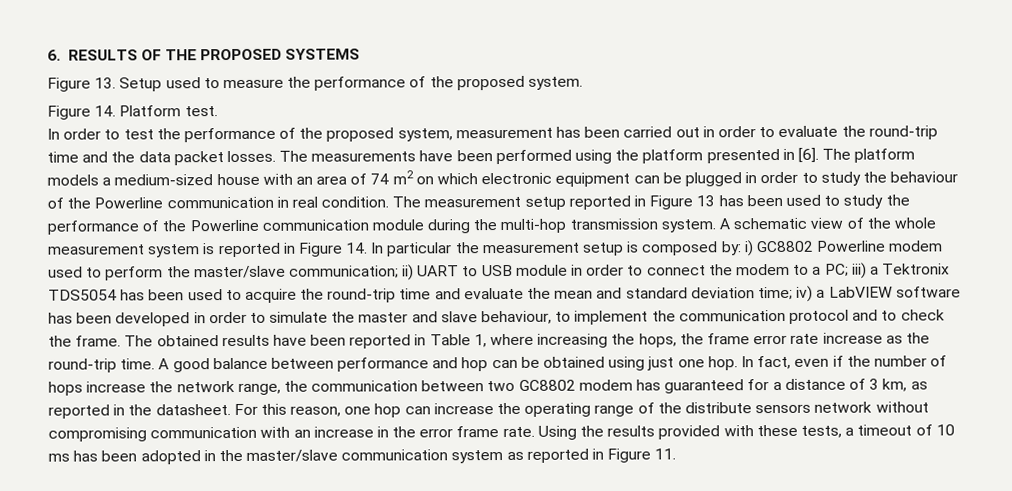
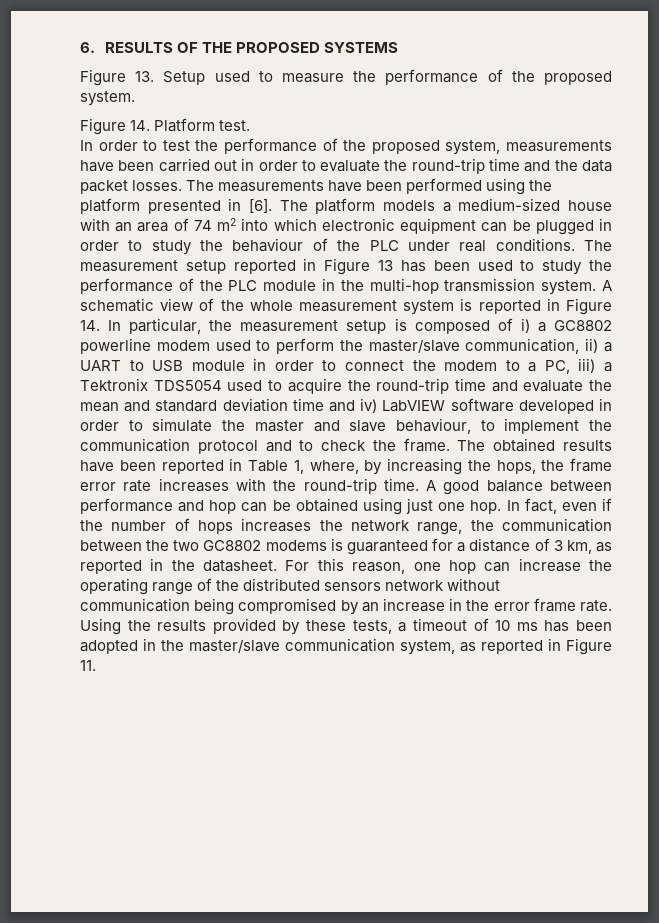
[455,126,582,139] measurement has -> [506,140,612,152] [80,160,114,172] measurements have
[415,176,434,185] on -> [241,218,269,231] into
[94,196,390,209] Powerline communication in real condition. -> [369,238,575,252] PLC under real conditions.
[189,219,471,234] Powerline communication module during -> [228,278,335,291] PLC module in
[386,242,453,257] particular -> [129,318,202,334] particular,
[720,240,887,257] by: i) GC8802 Powerline -> [497,318,612,333] [80,338,151,354] of i) a GC8802 powerline
[288,264,415,281] communication; ii) -> [465,338,612,354] communication, ii) a
[824,263,849,277] PC; -> [544,360,570,374] PC,
[120,289,185,301] has been -> (222, 386) none
[757,285,961,302] [48,312,113,324] time; iv) a LabVIEW software has been -> [292,398,514,413] time and iv) LabVIEW software
[490,333,535,346] where -> [309,460,383,475] where, by
[822,332,903,344] increase as -> [158,478,266,492] increases with
[86,381,147,393] increase -> [241,518,312,532] increases
(485, 386) none -> [146,540,170,551] the
[578,379,662,391] modem has -> [265,538,343,551] modems is
[684,402,752,414] distribute -> [243,578,321,591] distributed
[48,426,291,442] compromising communication with -> [80,598,359,615] communication being compromised by
[723,425,754,437] with -> [282,620,301,635] by
[451,450,504,464] system -> [400,640,455,655] system,

